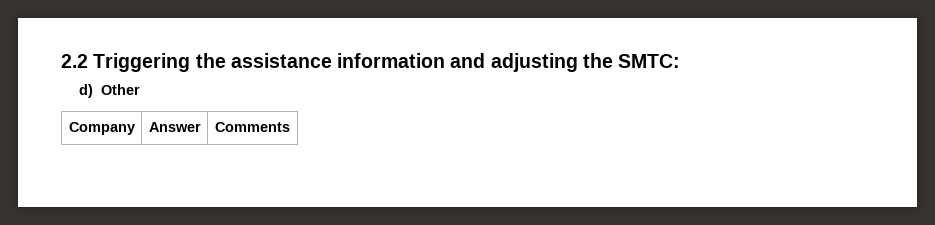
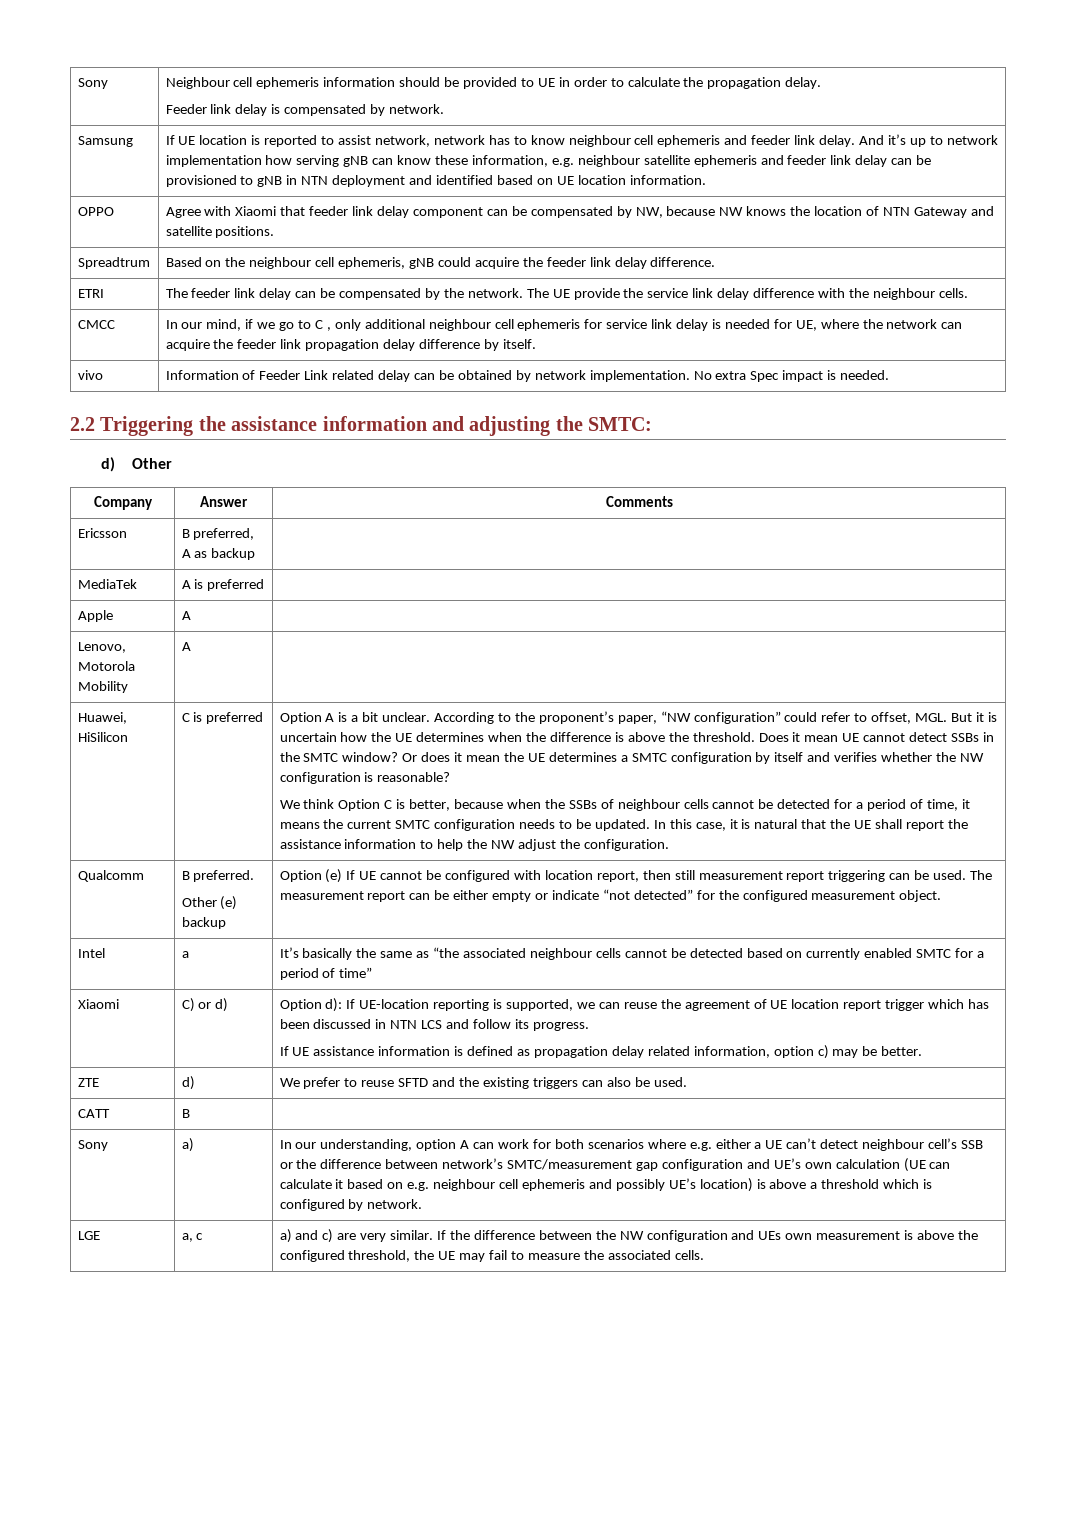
(61, 61) none -> [77,78,108,89] [165,77,822,89] [165,104,445,116] [77,136,133,147] [165,134,998,147] [165,155,932,167] [165,175,706,187] [77,207,114,216] [165,206,994,218] [165,226,275,238] [77,257,150,269] [165,257,716,269] [77,289,104,298] [165,288,968,300] [77,320,115,329] [165,319,963,331] [165,339,536,351] [77,370,103,380] [165,370,890,382] Sony | Neighbour cell ephemeris information should be provided to UE in order to calculate the propagation delay. // Feeder link delay is compensated by network. // Samsung | If UE location is reported to assist network, network has to know neighbour cell ephemeris and feeder link delay. And it’s up to network implementation how serving gNB can know these information, e.g. neighbour satellite ephemeris and feeder link delay can be provisioned to gNB in NTN deployment and identified based on UE location information. // OPPO | Agree with Xiaomi that feeder link delay component can be compensated by NW, because NW knows the location of NTN Gateway and satellite positions. // Spreadtrum | Based on the neighbour cell ephemeris, gNB could acquire the feeder link delay difference. // ETRI | The feeder link delay can be compensated by the network. The UE provide the service link delay difference with the neighbour cells. // CMCC | In our mind, if we go to C , only additional neighbour cell ephemeris for service link delay is needed for UE, where the network can acquire the feeder link propagation delay difference by itself. // vivo | Information of Feeder Link related delay can be obtained by network implementation. No extra Spec impact is needed. //
(290, 127) none -> [77,528,127,538] [181,528,255,540] [181,548,256,560] [77,579,137,589] [181,579,265,591] [77,610,113,622] [181,611,191,620] [77,642,126,653] [77,661,135,671] [77,681,128,693] [181,642,191,651] [77,712,127,724] [77,732,128,742] [181,712,264,724] [279,711,997,724] [279,732,994,742] [279,752,984,764] [279,772,451,784] [279,799,970,811] [279,819,968,831] [279,839,669,851] [77,870,144,882] [181,870,255,882] [181,896,238,910] [181,917,226,929] [279,869,992,883] [279,889,942,902] [77,948,105,958] [181,951,189,958] [279,947,984,960] [279,967,373,980] [77,999,119,1009] [181,998,229,1012] [279,998,989,1012] [279,1019,589,1031] [279,1045,923,1059] [77,1078,99,1087] [181,1076,195,1090] [279,1077,687,1089] [77,1109,110,1118] [181,1109,190,1118] [77,1140,108,1151] [181,1138,194,1152] [279,1138,983,1151] [279,1158,951,1172] [279,1178,933,1192] [279,1199,423,1211] [77,1231,100,1240] [181,1233,204,1242] [279,1229,978,1243] [279,1250,704,1262] // Ericsson | B preferred, A as backup | // MediaTek | A is preferred | // Apple | A | // Lenovo, Motorola Mobility | A | // Huawei, HiSilicon | C is preferred | Option A is a bit unclear. According to the proponent’s paper, “NW configuration” could refer to offset, MGL. But it is uncertain how the UE determines when the difference is above the threshold. Does it mean UE cannot detect SSBs in the SMTC window? Or does it mean the UE determines a SMTC configuration by itself and verifies whether the NW configuration is reasonable? // We think Option C is better, because when the SSBs of neighbour cells cannot be detected for a period of time, it means the current SMTC configuration needs to be updated. In this case, it is natural that the UE shall report the assistance information to help the NW adjust the configuration. // Qualcomm | B preferred. // Other (e) backup | Option (e) If UE cannot be configured with location report, then still measurement report triggering can be used. The measurement report can be either empty or indicate “not detected” for the configured measurement object. // Intel | a | It’s basically the same as “the associated neighbour cells cannot be detected based on currently enabled SMTC for a period of time” // Xiaomi | C) or d) | Option d): If UE-location reporting is supported, we can reuse the agreement of UE location report trigger which has been discussed in NTN LCS and follow its progress. // If UE assistance information is defined as propagation delay related information, option c) may be better. // ZTE | d) | We prefer to reuse SFTD and the existing triggers can also be used. // CATT | B | // Sony | a) | In our understanding, option A can work for both scenarios where e.g. either a UE can’t detect neighbour cell’s SSB or the difference between network’s SMTC/measurement gap configuration and UE’s own calculation (UE can calculate it based on e.g. neighbour cell ephemeris and possibly UE’s location) is above a threshold which is configured by network. // LGE | a, c | a) and c) are very similar. If the difference between the NW configuration and UEs own measurement is above the configured threshold, the UE may fail to measure the associated cells.

